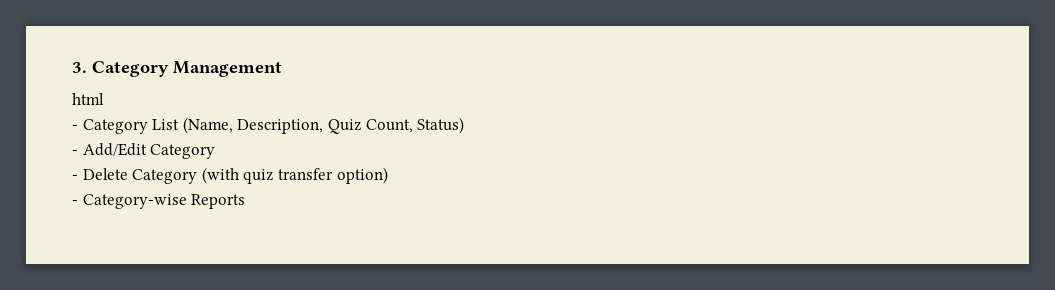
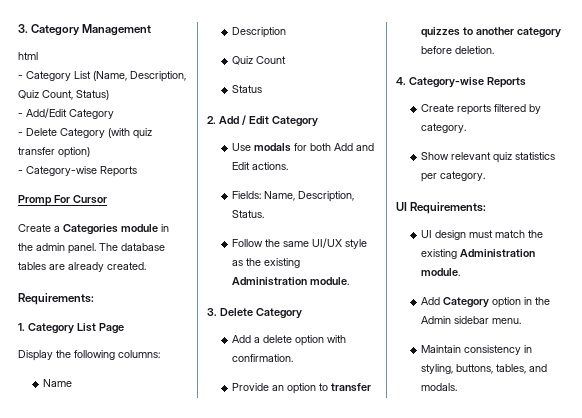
(246, 201) none -> [18,195,107,206] [18,224,169,235] [18,243,165,254] [18,262,146,272] [18,293,94,305] [18,323,124,334] [18,350,160,361] [42,379,72,387] [231,27,286,38] [231,56,286,65] [231,85,262,93] [207,115,318,127] [231,143,374,152] [231,162,288,170] [231,191,354,202] [231,210,264,218] [231,238,367,249] [231,258,300,268] [231,277,349,286] [207,308,302,319] [231,335,346,346] [231,354,293,362] [231,383,371,394] [420,27,561,38] [420,46,494,54] [396,77,526,88] [420,104,541,115] [420,123,466,133] [420,152,555,163] [420,171,485,182] [396,202,487,214] [420,230,543,240] [420,249,535,259] [420,268,460,276] [420,297,550,308] [420,316,521,324] [420,345,532,355] [420,364,547,374] [420,383,457,391] // Promp For Cursor // Create a Categories module in the admin panel. The database tables are already created. // Requirements: // 1. Category List Page // Display the following columns: // Name // Description // Quiz Count // Status // 2. Add / Edit Category // Use modals for both Add and Edit actions. // Fields: Name, Description, Status. // Follow the same UI/UX style as the existing Administration module. // 3. Delete Category // Add a delete option with confirmation. // Provide an option to transfer quizzes to another category before deletion. // 4. Category-wise Reports // Create reports filtered by category. // Show relevant quiz statistics per category. // UI Requirements: // UI design must match the existing Administration module. // Add Category option in the Admin sidebar menu. // Maintain consistency in styling, buttons, tables, and modals.

